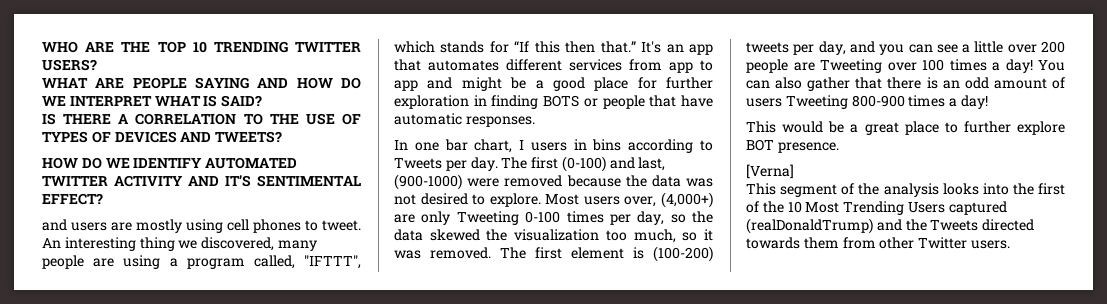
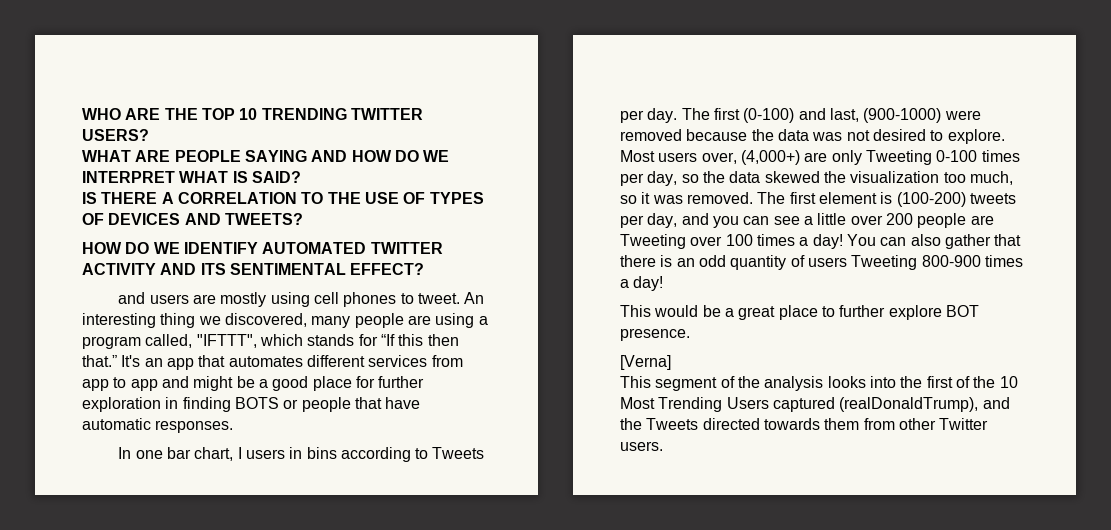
[225,175,251,187] IT’S -> [200,263,226,275] ITS
[993,78,1047,89] amount -> [730,255,787,270] quantity
[746,218,873,234] (realDonaldTrump) -> [839,397,979,412] (realDonaldTrump),

